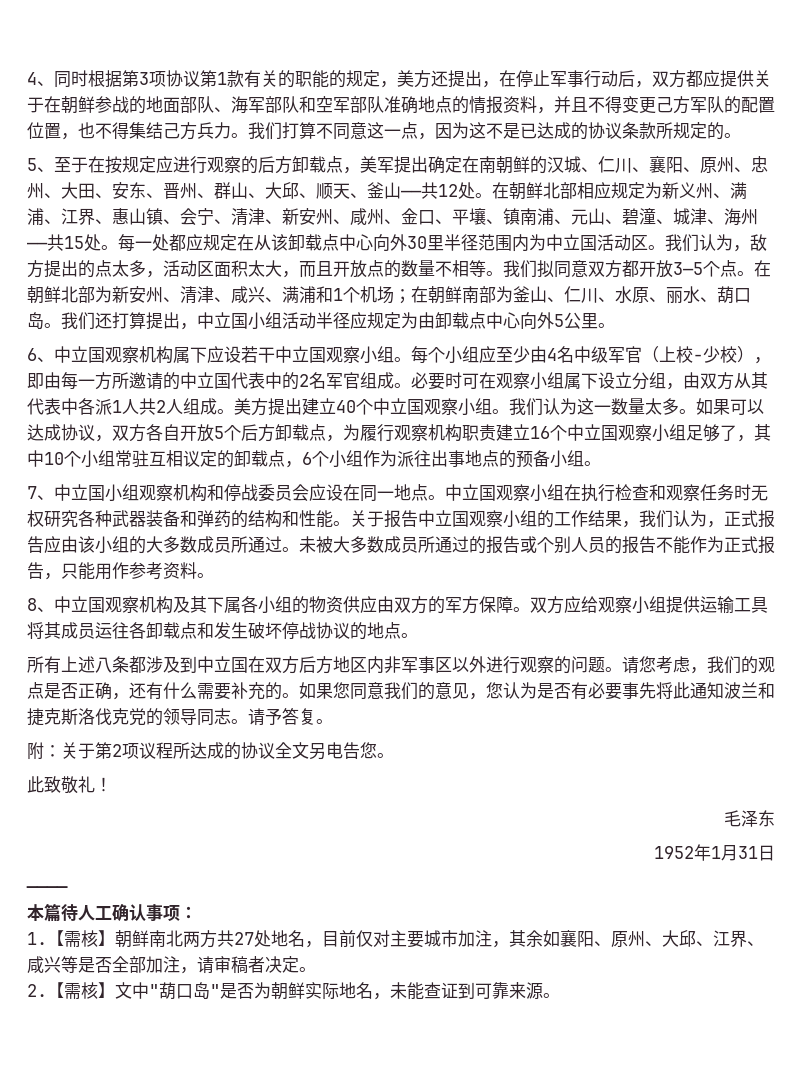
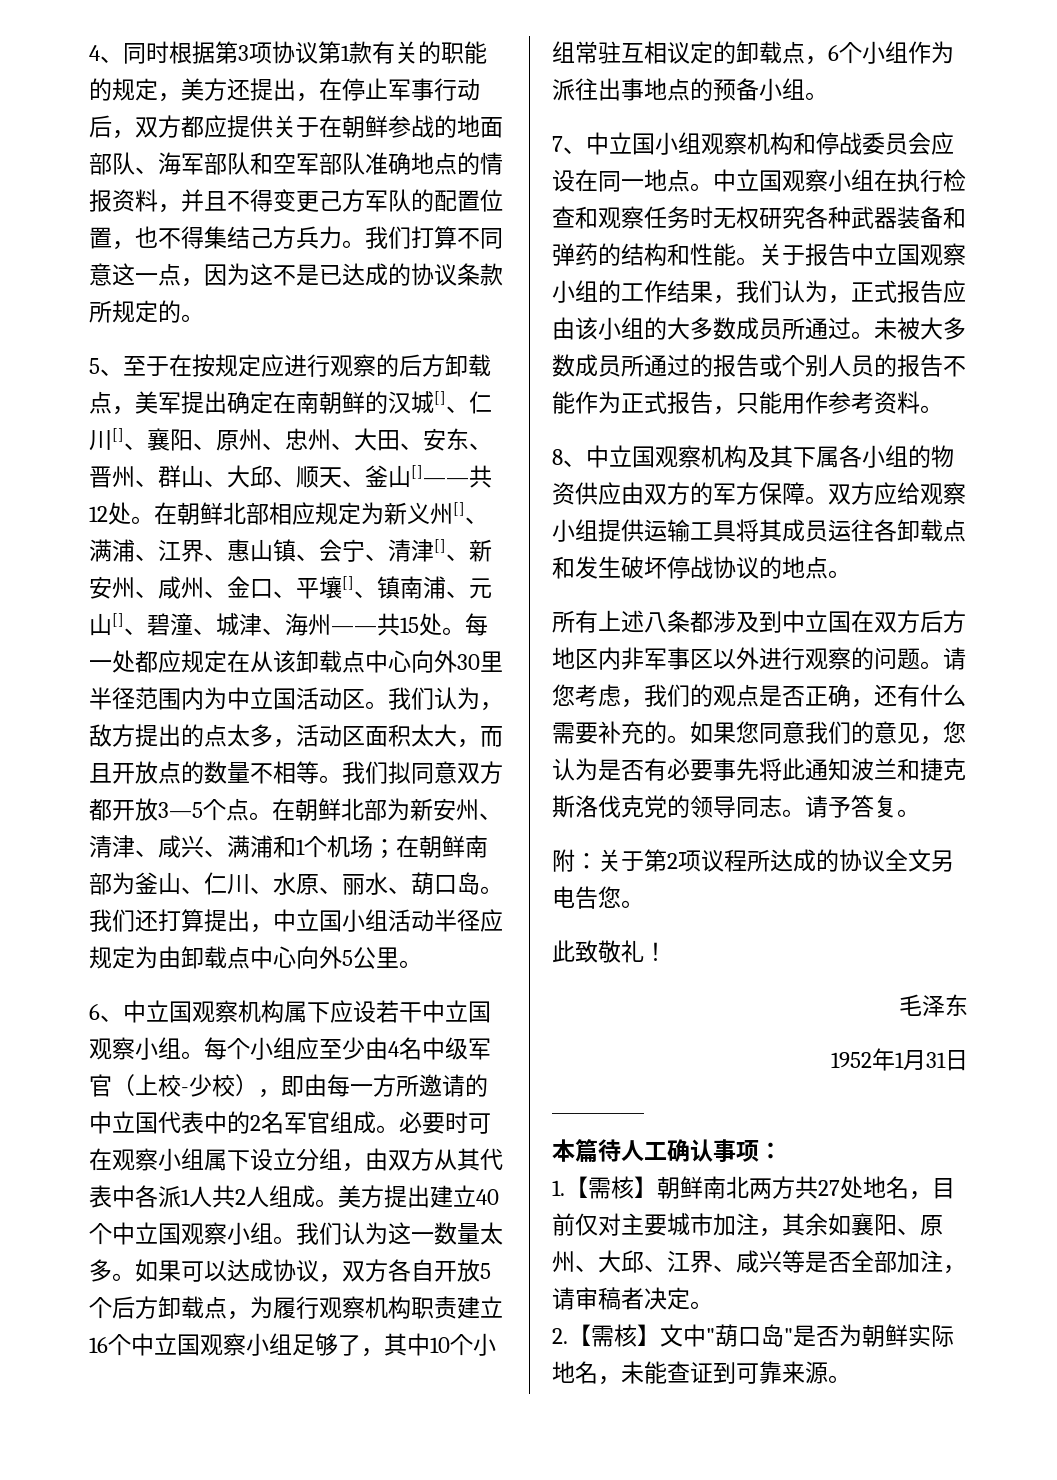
[581,156,632,173] 、仁川 -> [434,391,446,405] [446,391,492,414] [89,428,124,451] []、仁川[]
[401,190,422,197] —— -> [411,465,469,485] []——
(713, 191) none -> [453,502,465,516] []
(265, 216) none -> [434,539,446,553] []
(486, 216) none -> [342,576,354,590] []
(605, 216) none -> [112,613,124,627] []

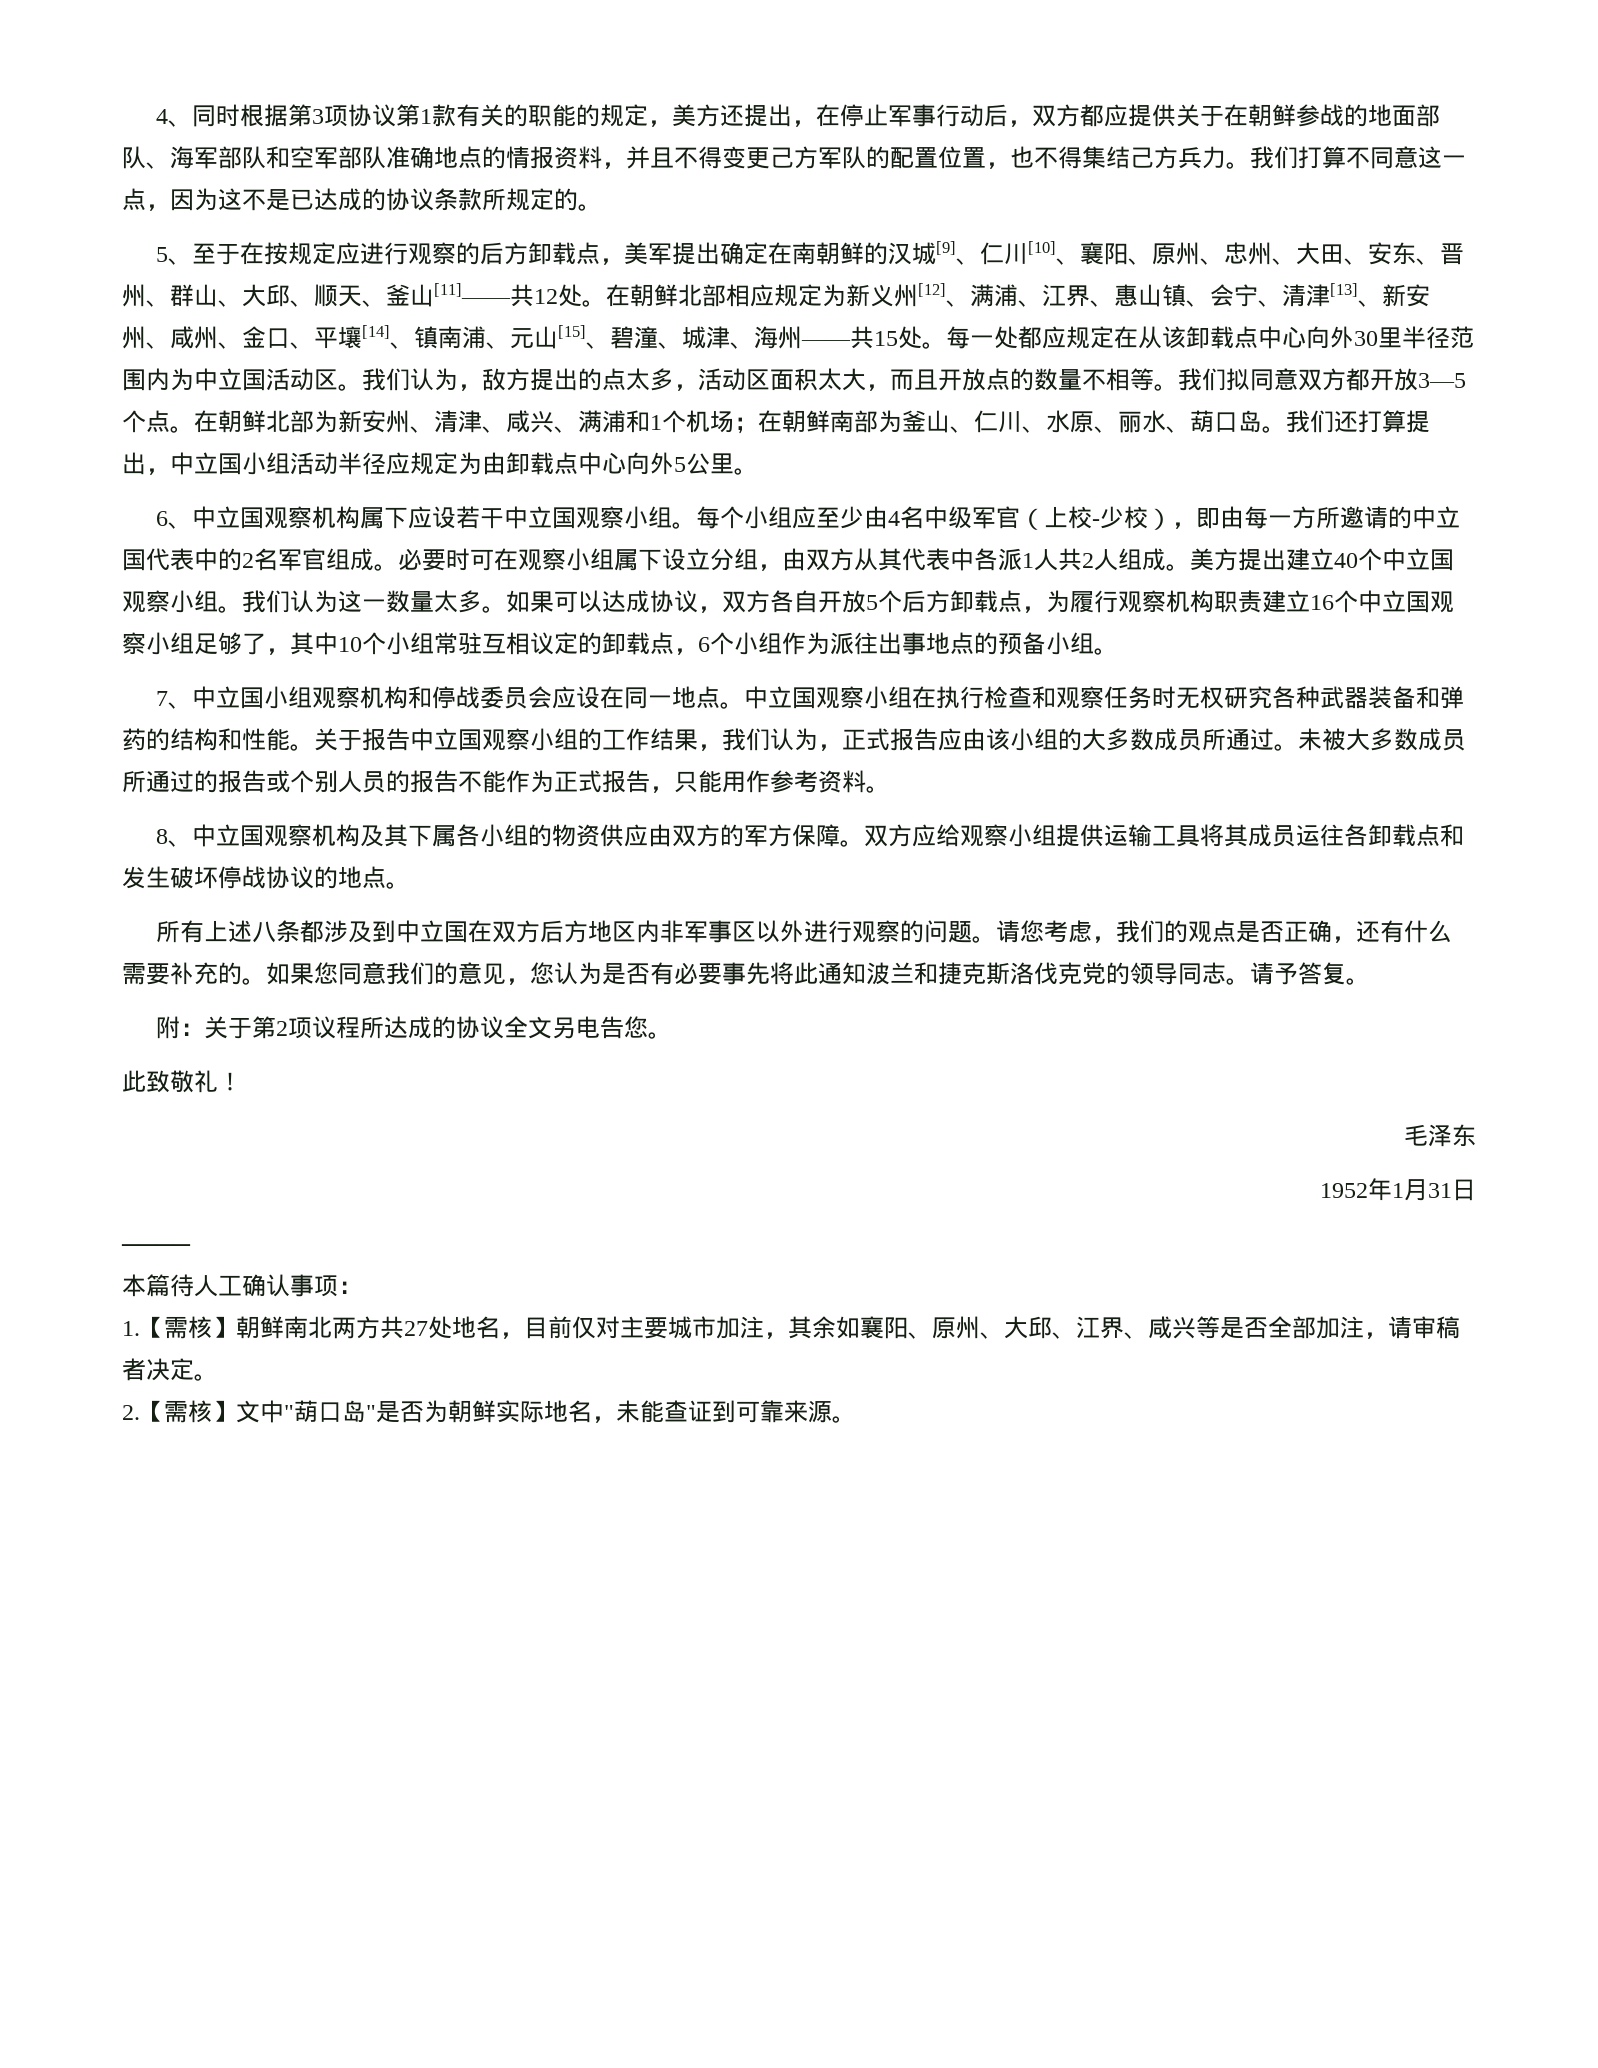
[434,391,446,405] [446,391,492,414] [89,428,124,451] []、仁川[] -> [936,241,957,255] [956,241,1057,265] [9]、仁川[10]
[411,465,469,485] []—— -> [434,283,511,304] [11]——
[453,502,465,516] [] -> [918,283,946,297] [12]
[434,539,446,553] [] -> [1330,283,1358,297] [13]
[342,576,354,590] [] -> [362,325,390,339] [14]
[112,613,124,627] [] -> [558,325,586,339] [15]

